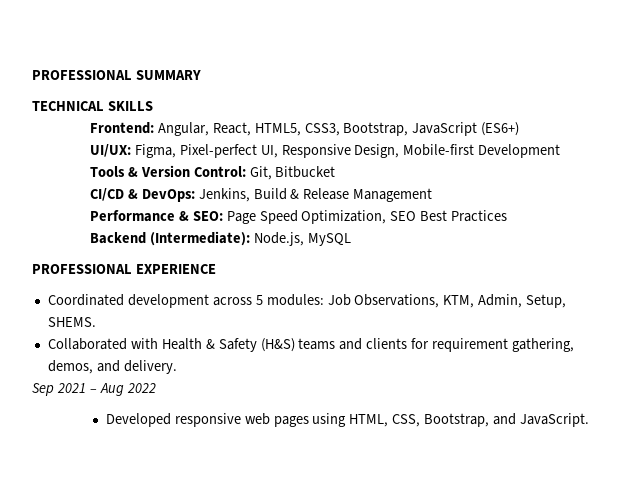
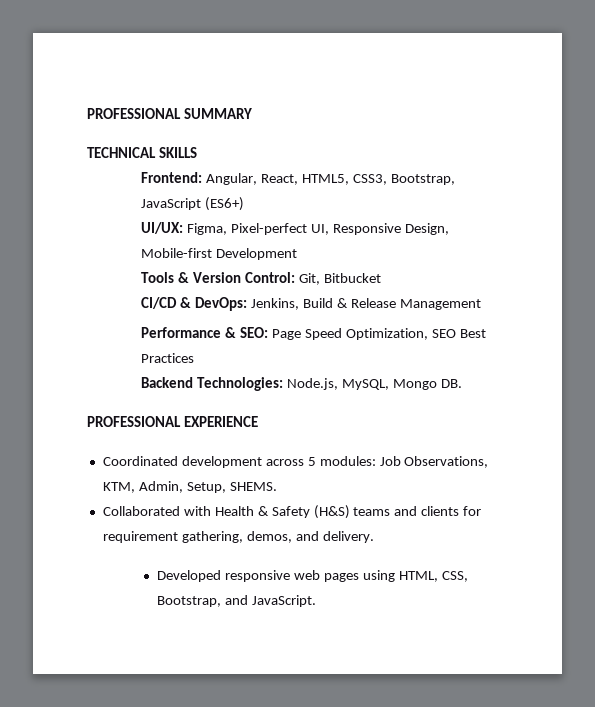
[149,231,351,246] (Intermediate): Node.js, MySQL -> [197,377,462,391] Technologies: Node.js, MySQL, Mongo DB.
[32,383,156,396] // Sep 2021 – Aug 2022 -> (374, 537) none

